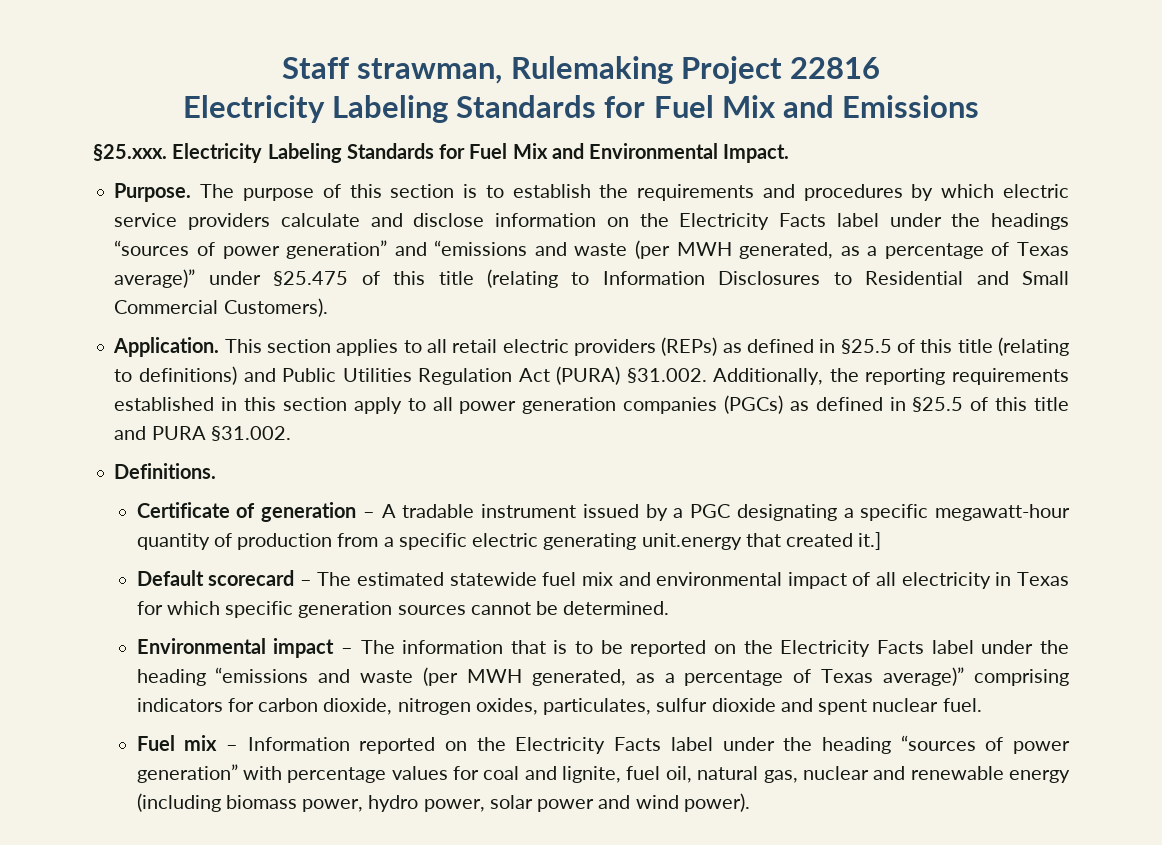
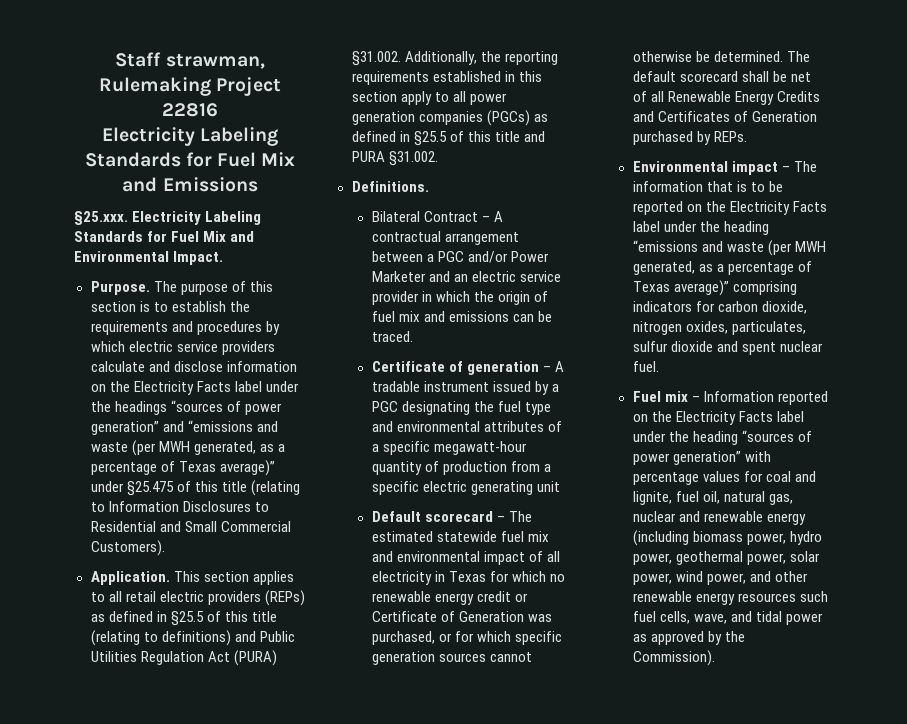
(217, 471) none -> [371,211,503,222] [371,231,519,245] [371,251,549,263] [371,271,561,282] [371,291,548,305] [371,311,552,322] [371,331,413,342] // Bilateral Contract – A contractual arrangement between a PGC and/or Power Marketer and an electric service provider in which the origin of fuel mix and emissions can be traced.
(837, 512) none -> [473,401,551,415] [371,421,562,432] the fuel type and environmental attributes of
[641,532,882,550] unit.energy that created it.] -> [536,481,560,492] unit
(220, 608) none -> [549,574,565,582] [371,591,528,605] [371,611,552,622] [371,631,511,645] no renewable energy credit or Certificate of Generation was purchased, or for which
(531, 608) none -> [632,51,692,62] otherwise
(670, 608) none -> [786,51,810,62] [632,71,811,82] [632,91,820,105] [632,111,817,122] [632,131,747,145] The default scorecard shall be net of all Renewable Energy Credits and Certificates of Generation purchased by REPs.
[489,793,750,812] solar power and wind power). -> [675,551,820,565] [632,571,808,585] [632,591,828,605] [632,611,823,625] [632,631,745,645] [632,650,715,666] geothermal power, solar power, wind power, and other renewable energy resources such fuel cells, wave, and tidal power as approved by the Commission).

